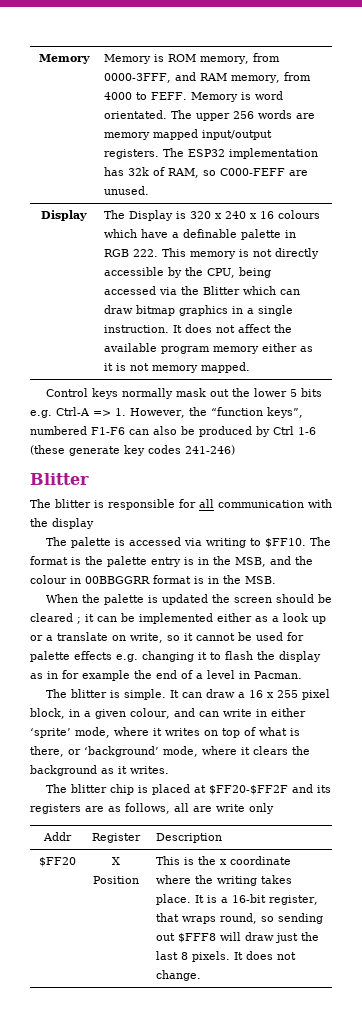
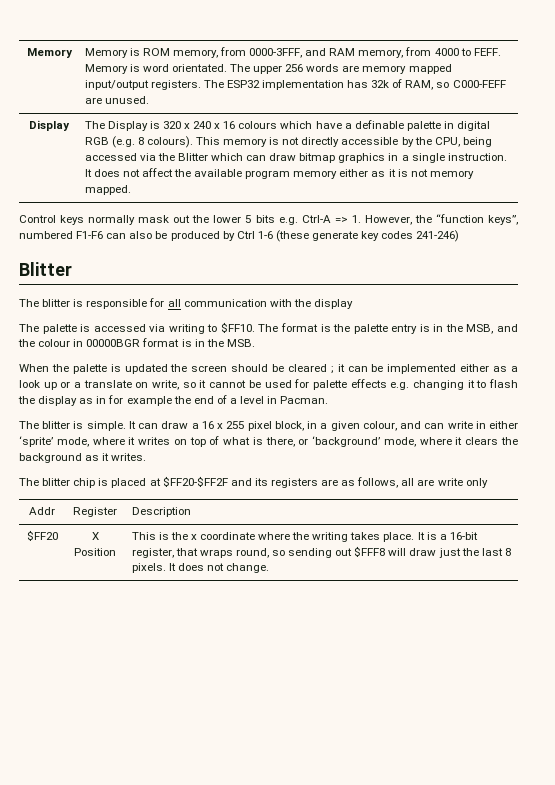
[103,249,158,257] RGB 222. -> [457,121,491,131] [84,136,193,148] digital RGB (e.g. 8 colours).
[85,576,150,584] 00BBGGRR -> [86,339,141,347] 00000BGR

